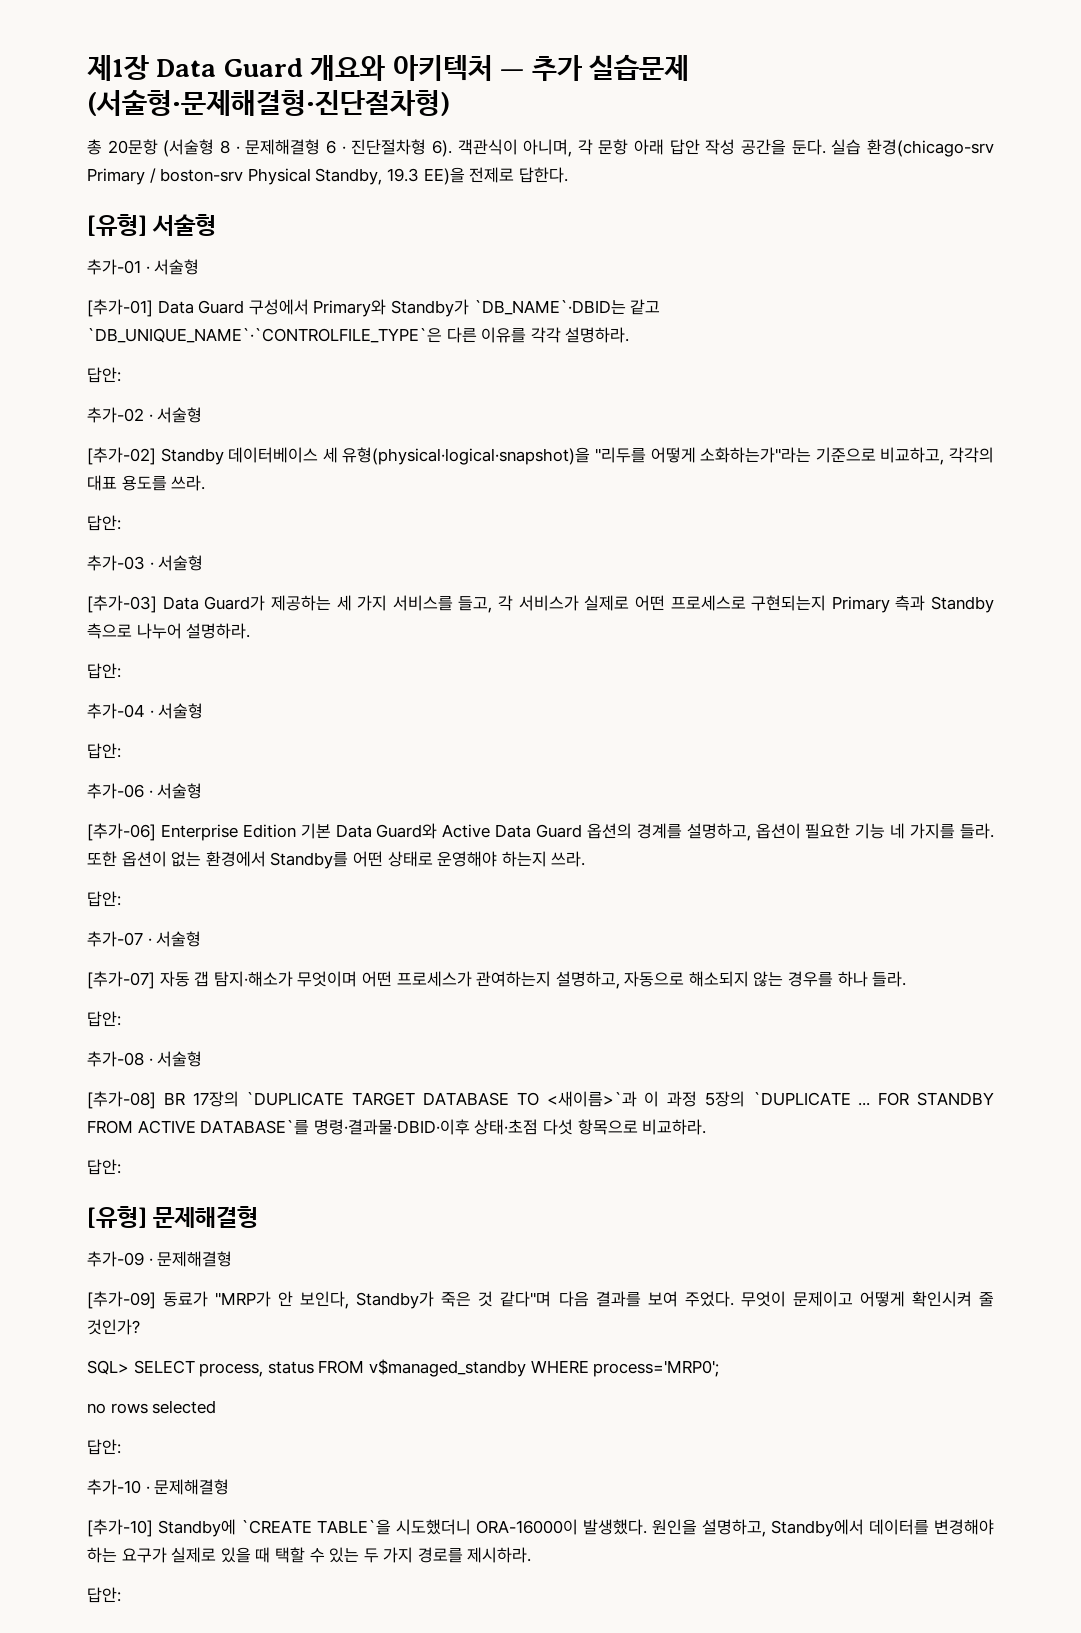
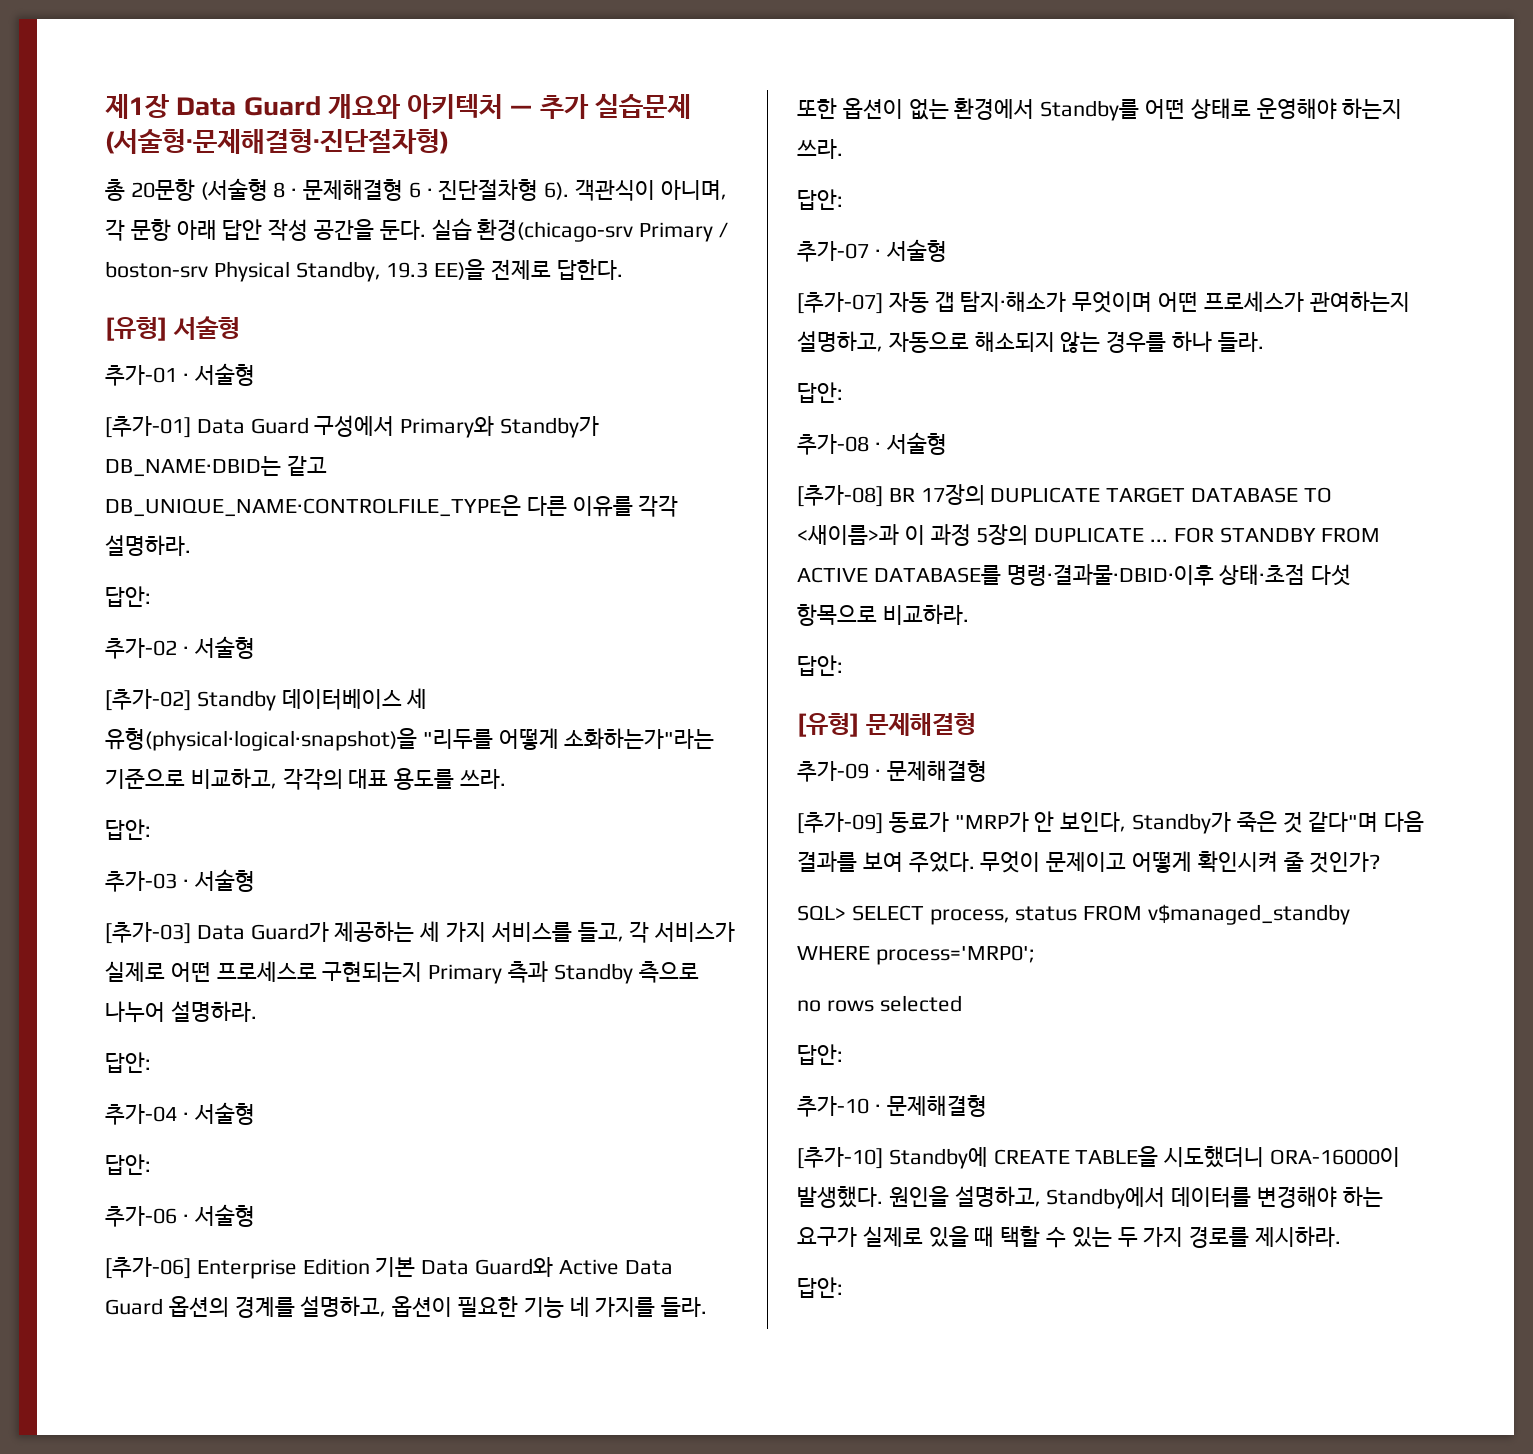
[473,299,661,315] [87,328,442,343] `DB_NAME`·DBID는 같고 `DB_UNIQUE_NAME`·`CONTROLFILE_TYPE`은 -> [105,455,327,477] [105,495,521,517] DB_NAME·DBID는 같고 DB_UNIQUE_NAME·CONTROLFILE_TYPE은
[246,1092,345,1106] `DUPLICATE -> [990,487,1101,503] DUPLICATE
[546,1091,637,1107] <새이름>`과 -> [797,524,899,545] <새이름>과
[752,1092,851,1106] `DUPLICATE -> [1034,527,1145,543] DUPLICATE
[200,1120,310,1135] DATABASE`를 -> [873,565,1001,585] DATABASE를
[241,1519,391,1535] `CREATE TABLE`을 -> [993,1146,1159,1167] CREATE TABLE을

